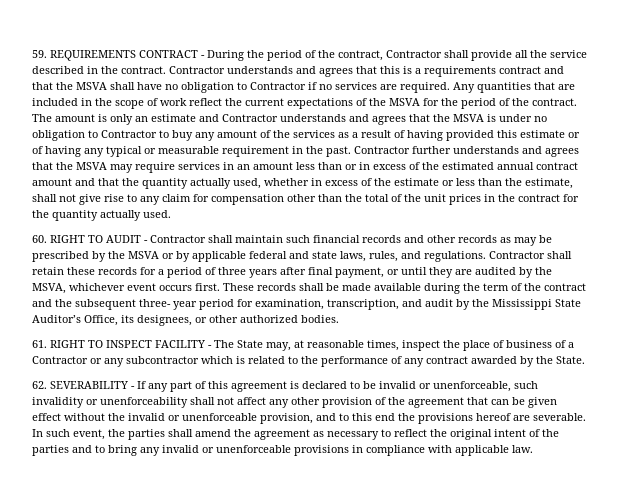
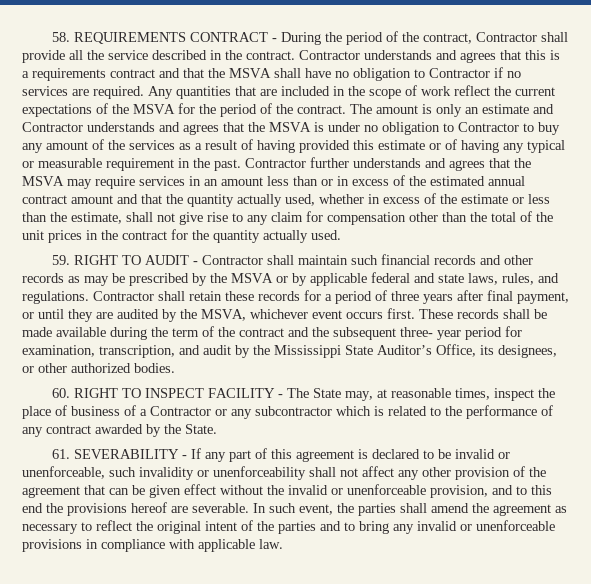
[32,50,47,58] 59. -> [52,32,71,42] 58.
[32,235,47,243] 60. -> [52,255,71,265] 59.
[32,340,47,348] 61. -> [52,388,71,398] 60.
[32,381,47,389] 62. -> [52,449,71,459] 61.

